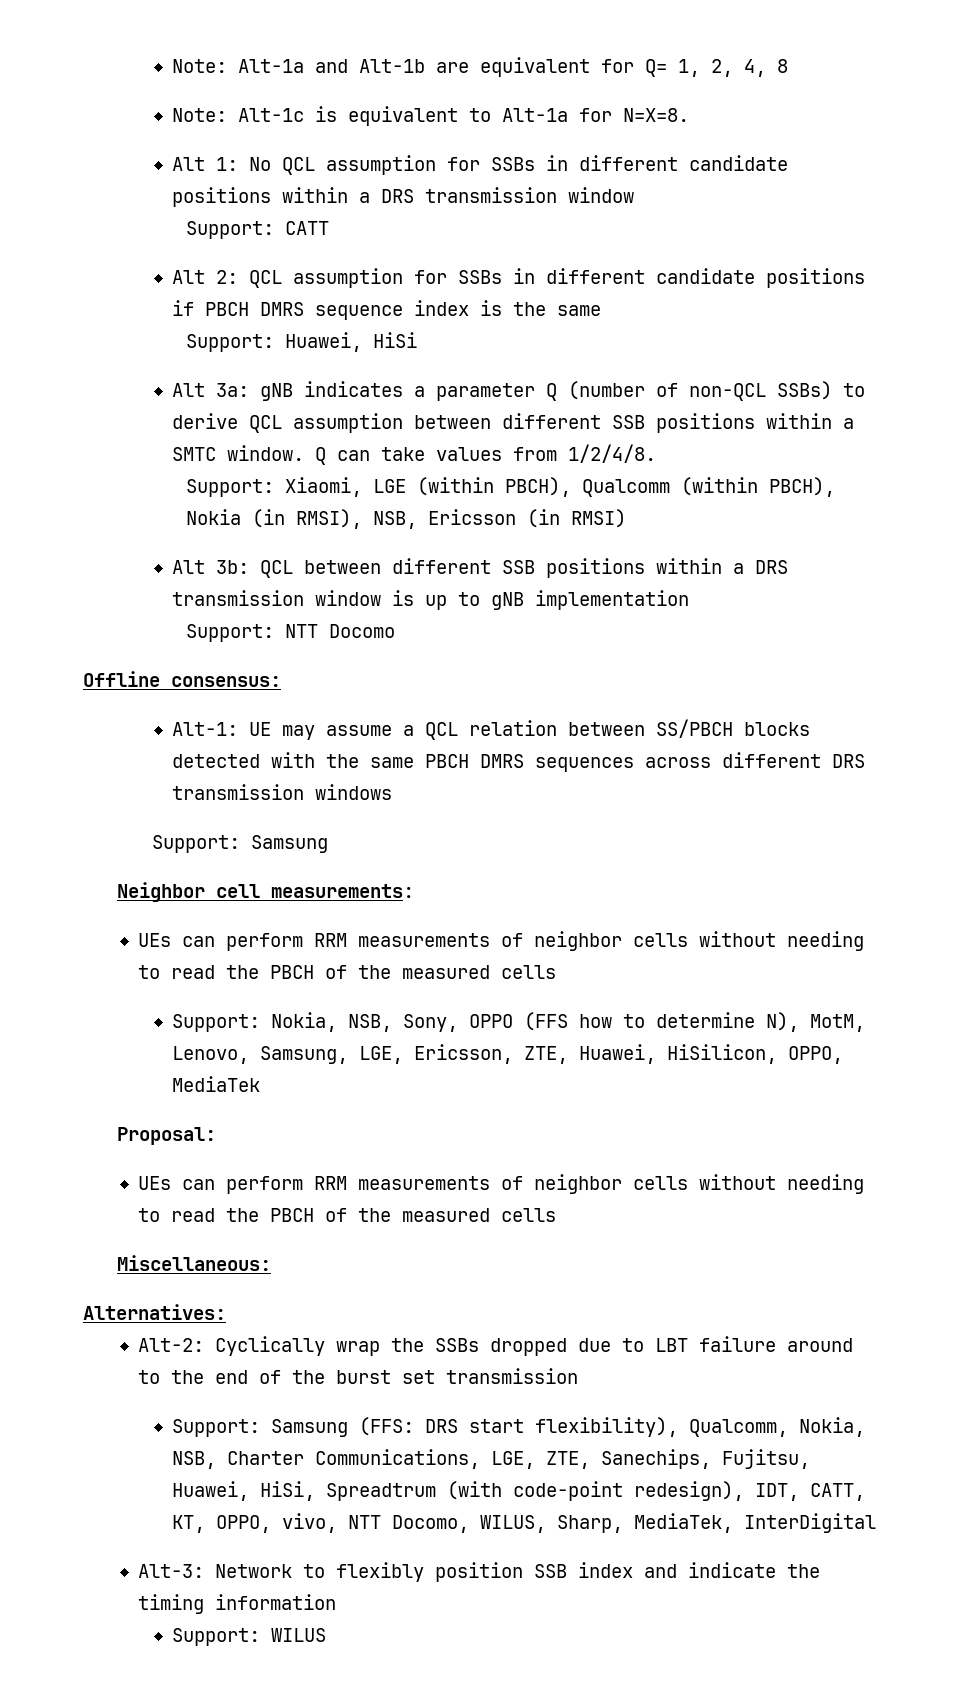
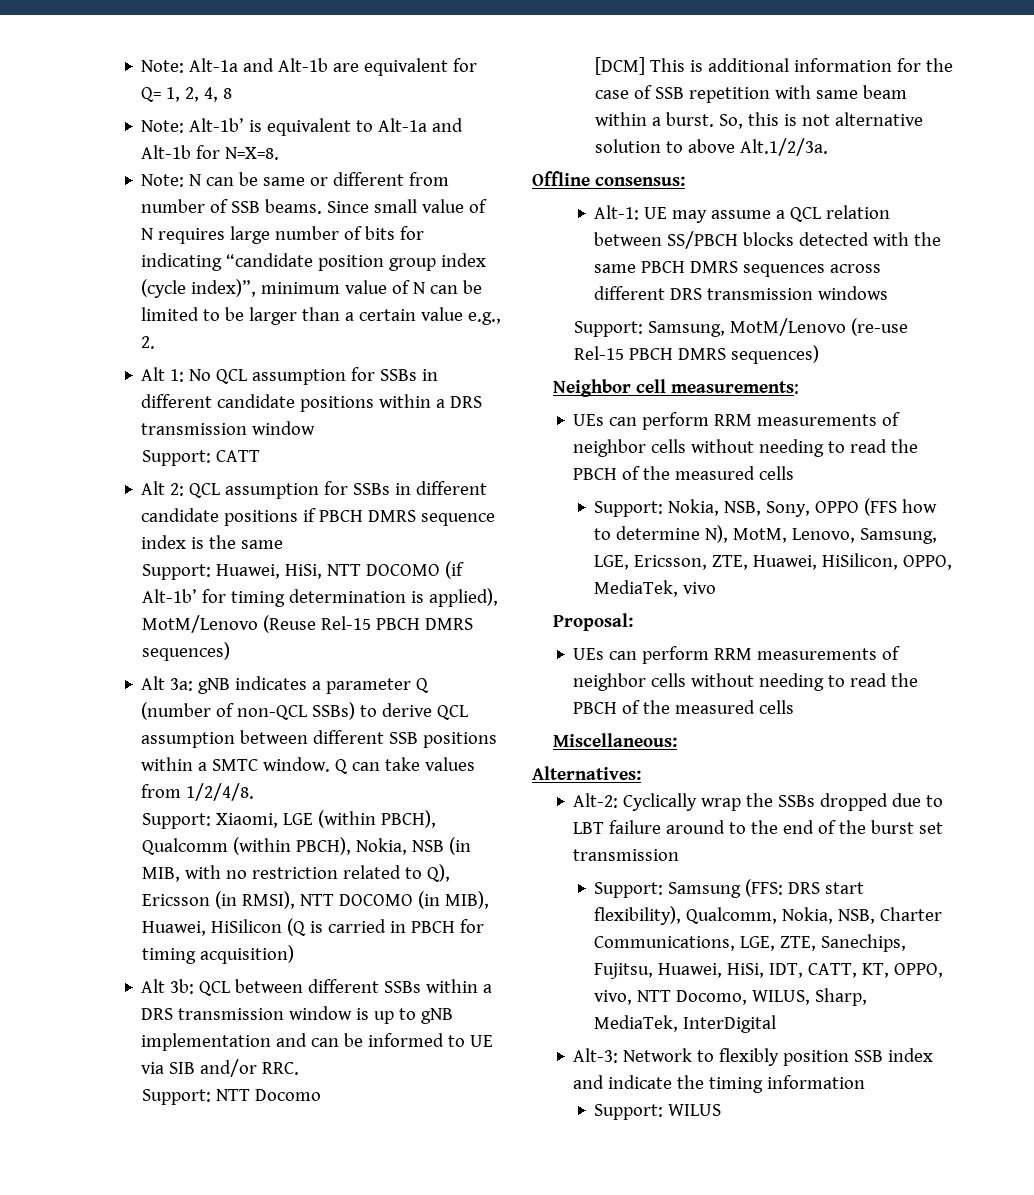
[238,108,305,122] Alt-1c -> [189,118,245,132] Alt-1b’
(569, 115) none -> [432,118,464,132] [141,145,192,159] and Alt-1b
(690, 115) none -> [141,172,450,187] [141,199,488,214] [141,226,425,244] [141,253,487,271] [141,279,483,298] [141,307,502,325] [141,336,156,349] // Note: N can be same or different from number of SSB beams. Since small value of N requires large number of bits for indicating “candidate position group index (cycle index)”, minimum value of N can be limited to be larger than a certain value e.g., 2.
[372,332,417,348] HiSi -> [284,561,464,579] [141,588,498,607] [141,615,473,633] [141,642,230,661] HiSi, NTT DOCOMO (if Alt-1b’ for timing determination is applied), MotM/Lenovo (Reuse Rel-15 PBCH DMRS sequences)
[185,509,626,529] Nokia (in RMSI), NSB, Ericsson (in RMSI) -> [355,837,471,855] [141,864,450,882] [141,891,489,909] [141,918,484,936] [141,945,294,964] Nokia, NSB (in MIB, with no restriction related to Q), Ericsson (in RMSI), NTT DOCOMO (in MIB), Huawei, HiSilicon (Q is carried in PBCH for timing acquisition)
[502,558,646,578] SSB positions -> [384,981,422,993] SSBs
[185,624,395,642] // Support: NTT Docomo -> [276,1033,494,1047] [141,1059,300,1077] [141,1089,321,1105] [594,57,953,75] [594,85,907,103] [594,112,923,129] [594,138,828,156] and can be informed to UE via SIB and/or RRC. // Support: NTT Docomo // [DCM] This is additional information for the case of SSB repetition with same beam within a burst. So, this is not alternative solution to above Alt.1/2/3a.
[250,835,328,853] Samsung -> [647,318,908,337] [573,345,819,364] Samsung, MotM/Lenovo (re-use Rel-15 PBCH DMRS sequences)
[172,1076,261,1092] MediaTek -> [594,580,717,597] MediaTek, vivo
[326,1481,745,1501] Spreadtrum (with code-point redesign), -> (765, 970) none

